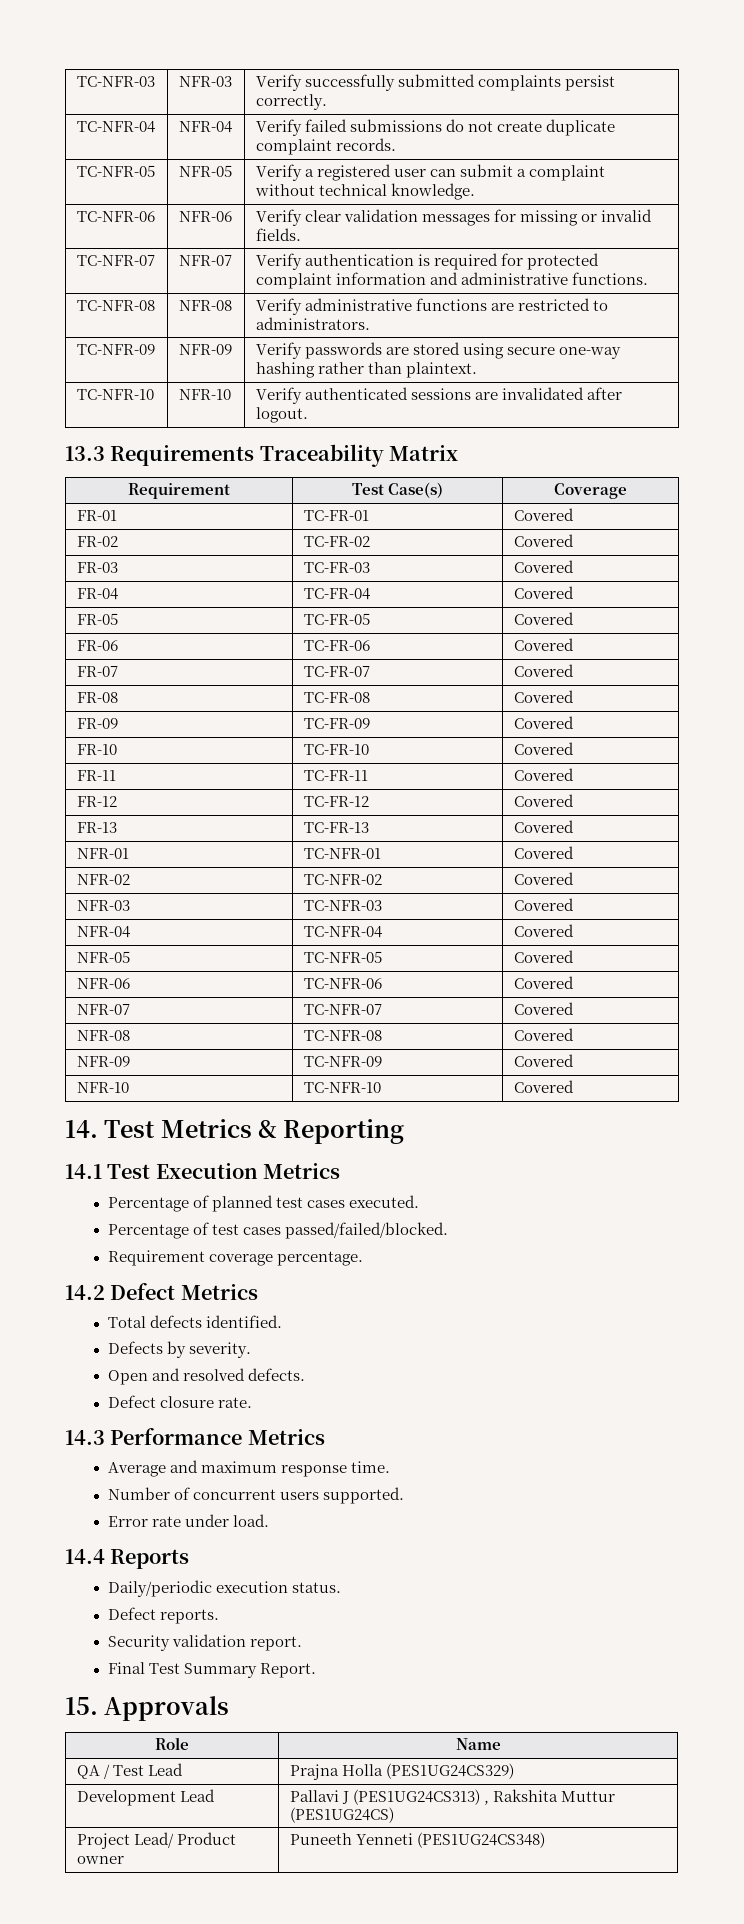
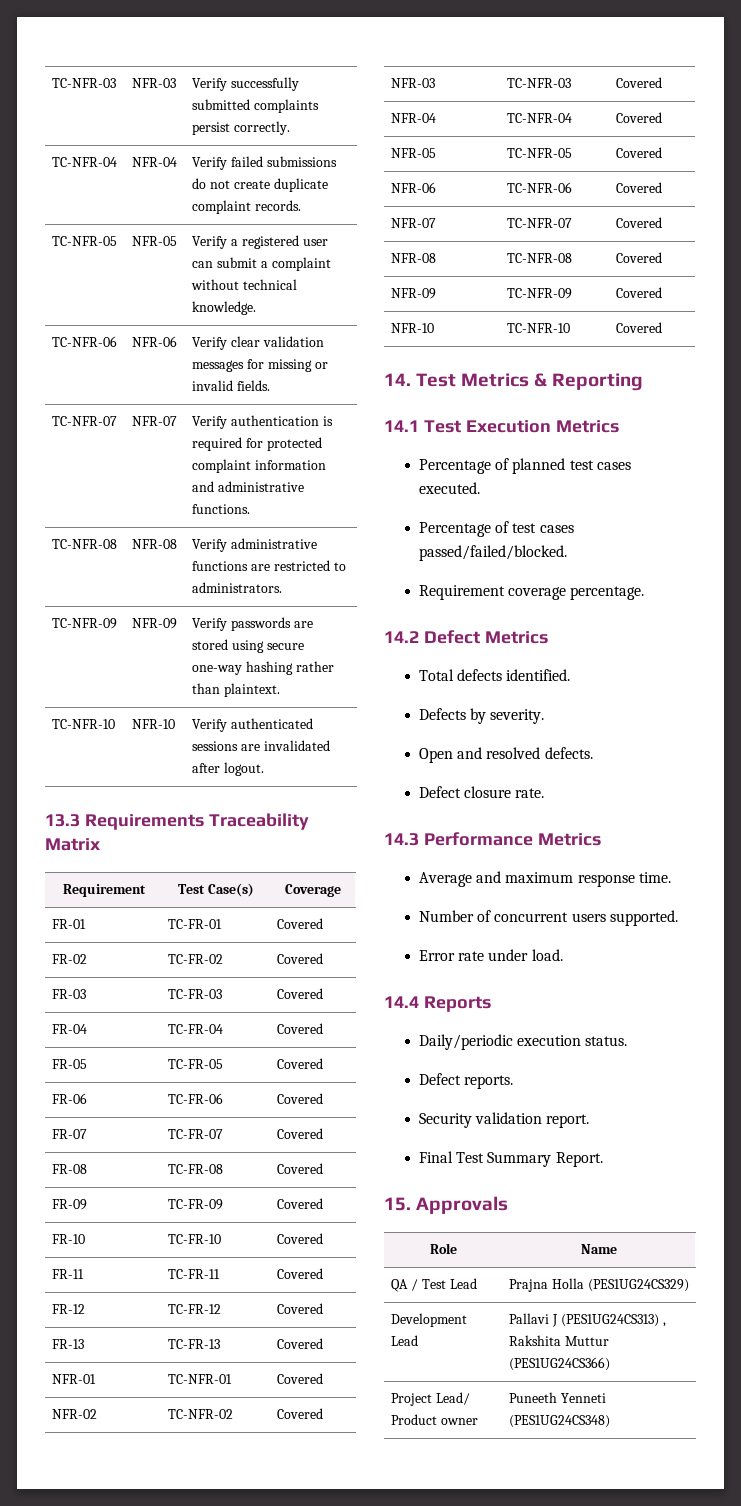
[289,1807,394,1823] (PES1UG24CS) -> [509,1357,611,1371] (PES1UG24CS366)

